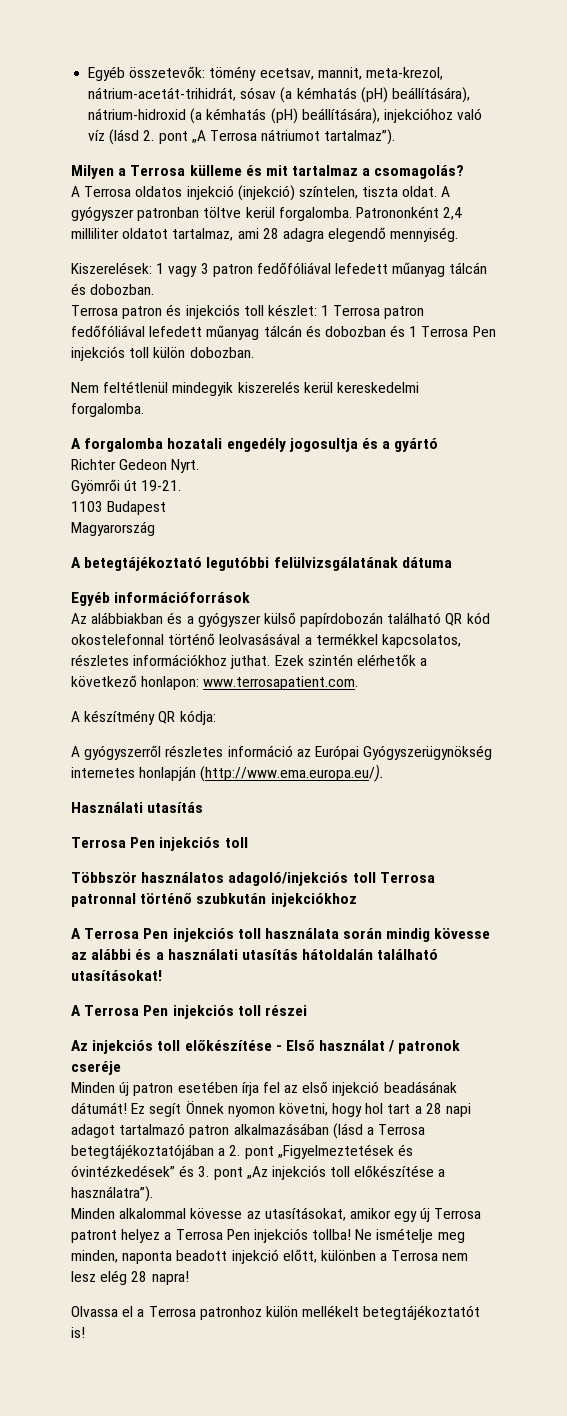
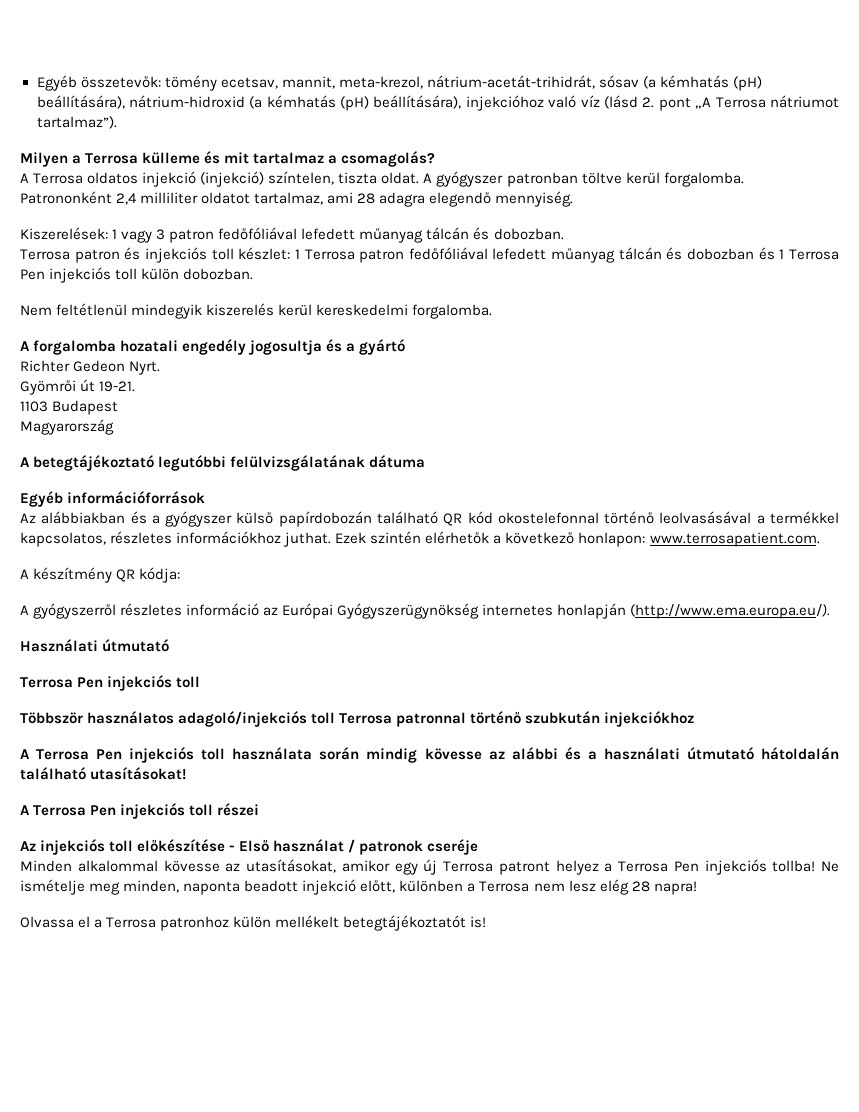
[147,802,204,813] utasítás -> [102,639,170,652] útmutató
[241,949,298,960] utasítás -> [686,747,754,760] útmutató
[71,1081,457,1096] [71,1100,472,1117] [71,1123,426,1139] [71,1144,413,1159] [71,1165,446,1180] [71,1186,153,1202] // Minden új patron esetében írja fel az első injekció beadásának dátumát! Ez segít Önnek nyomon követni, hogy hol tart a 28 napi adagot tartalmazó patron alkalmazásában (lásd a Terrosa betegtájékoztatójában a 2. pont „Figyelmeztetések és óvintézkedések” és 3. pont „Az injekciós toll előkészítése a használatra”). -> (479, 847) none

